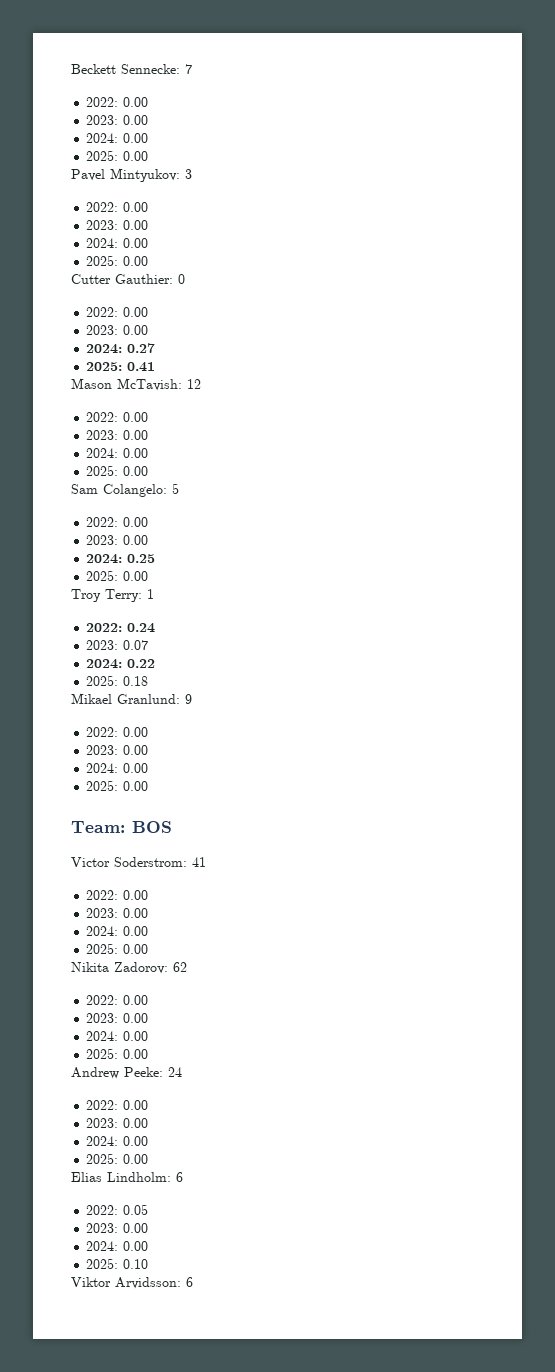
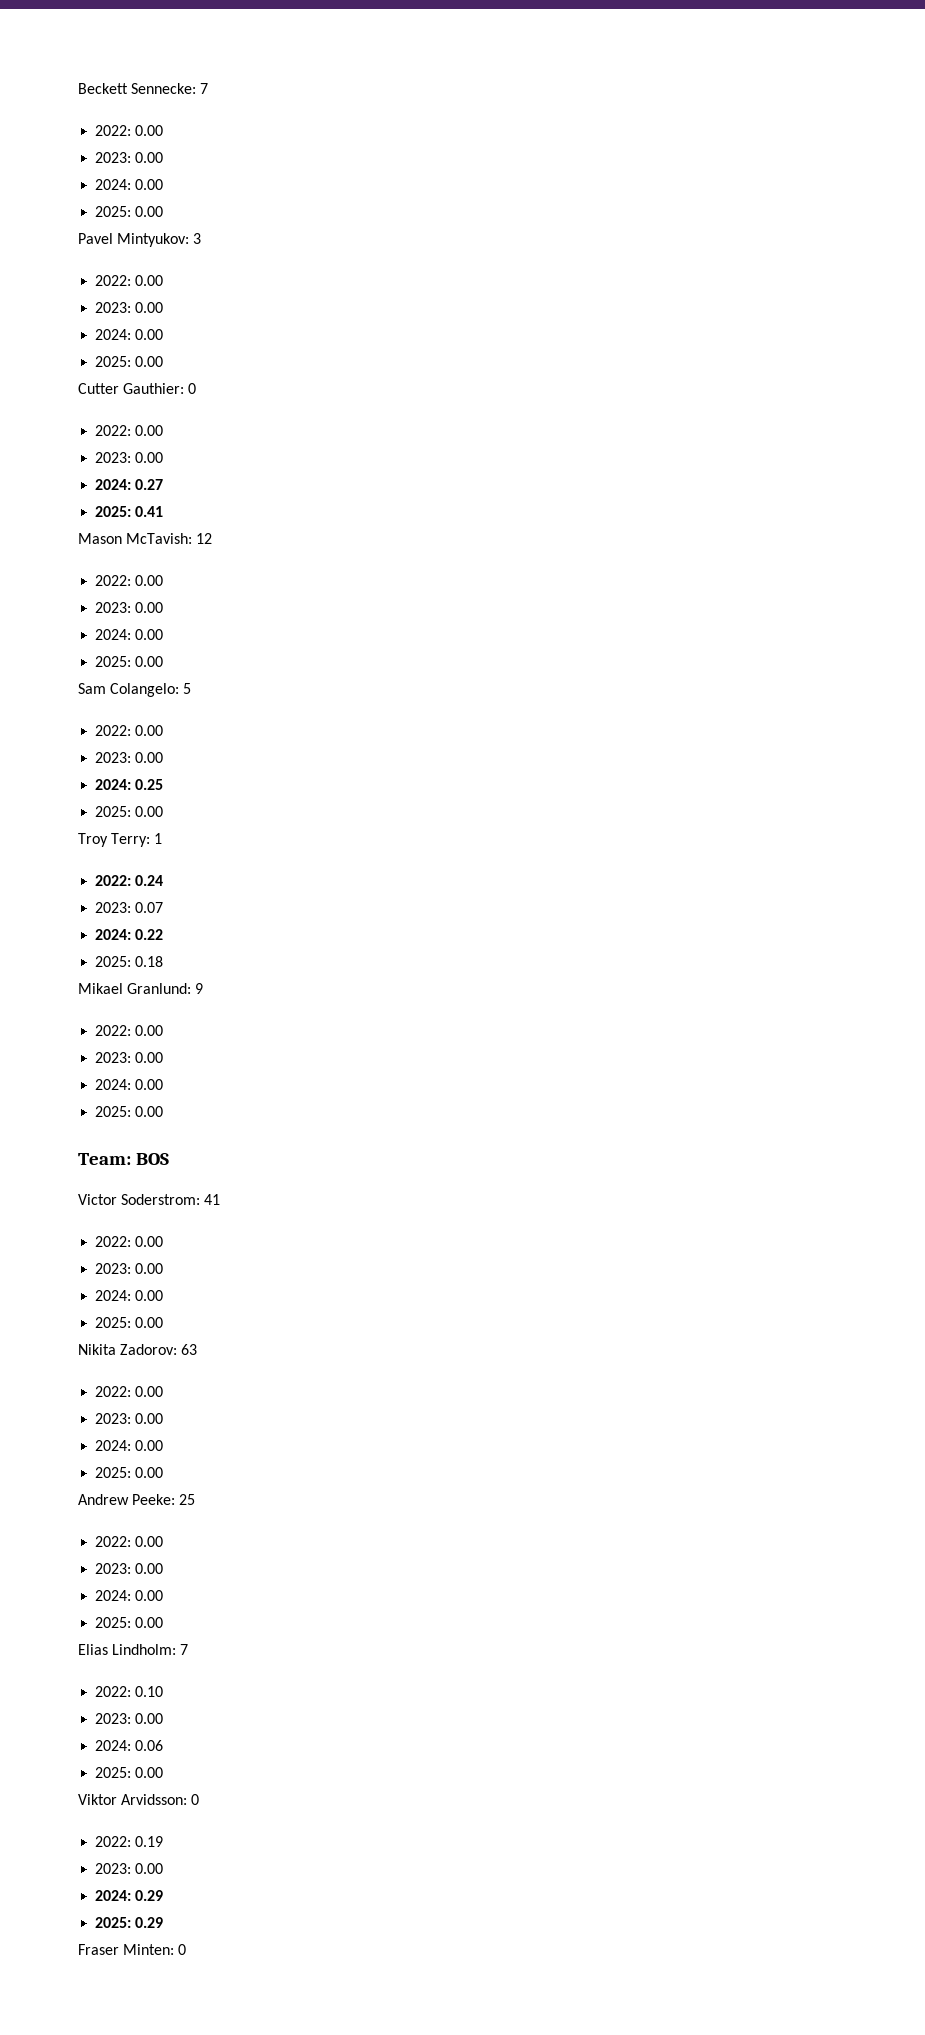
[173,962,187,972] 62 -> [181,1344,198,1355] 63
[168,1067,182,1077] 24 -> [179,1494,196,1505] 25
[176,1172,183,1182] [86,1204,149,1215] [86,1223,149,1233] [86,1241,149,1251] [86,1258,149,1269] 6 // 2022: 0.05 // 2023: 0.00 // 2024: 0.00 // 2025: 0.10 -> [180,1644,189,1655] [95,1686,164,1697] [95,1713,164,1724] [95,1740,164,1751] [95,1767,164,1778] 7 // 2022: 0.10 // 2023: 0.00 // 2024: 0.06 // 2025: 0.00
[186,1277,193,1287] 6 -> [191,1794,200,1805] [95,1836,164,1847] [95,1863,164,1874] [95,1890,164,1901] [95,1917,164,1928] [78,1944,187,1955] 0 // 2022: 0.19 // 2023: 0.00 // 2024: 0.29 // 2025: 0.29 // Fraser Minten: 0

